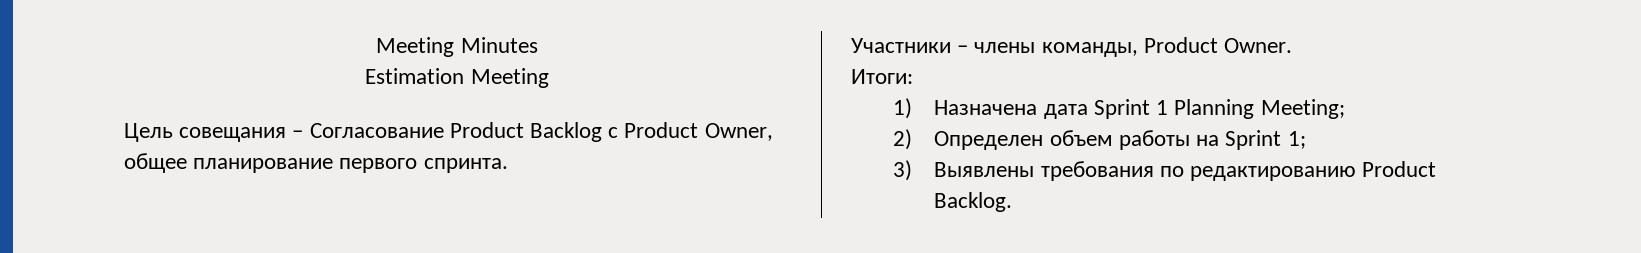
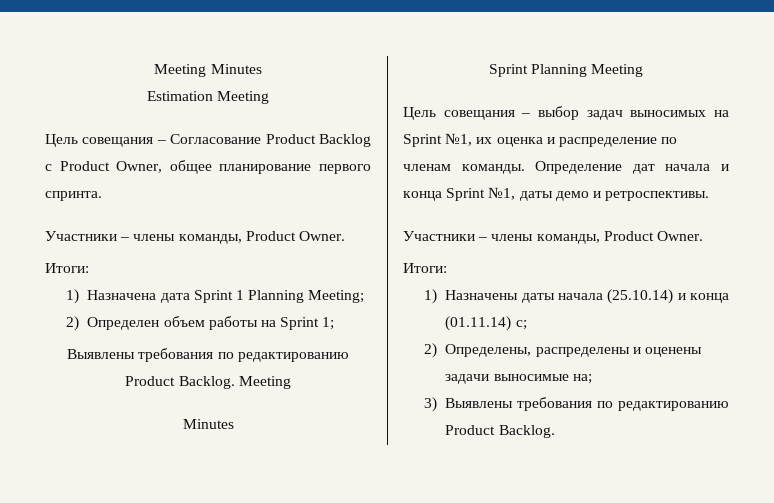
(1306, 140) none -> [67,348,349,362] [125,376,291,389] [182,419,234,429] [488,64,644,77] [403,106,729,120] [403,133,678,147] [403,161,729,174] [403,187,710,201] [403,231,703,244] [403,263,447,273] [424,289,729,304] [445,316,527,331] [424,343,703,358] [445,374,592,384] // Выявлены требования по редактированию Product Backlog. Meeting // Minutes // Sprint Planning Meeting // Цель совещания – выбор задач выносимых на Sprint №1, их оценка и распределение по членам команды. Определение дат начала и конца Sprint №1, даты демо и ретроспективы. // Участники – члены команды, Product Owner. // Итоги: // 1) Назначены даты начала (25.10.14) и конца (01.11.14) с; // 2) Определены, распределены и оценены задачи выносимые на;

